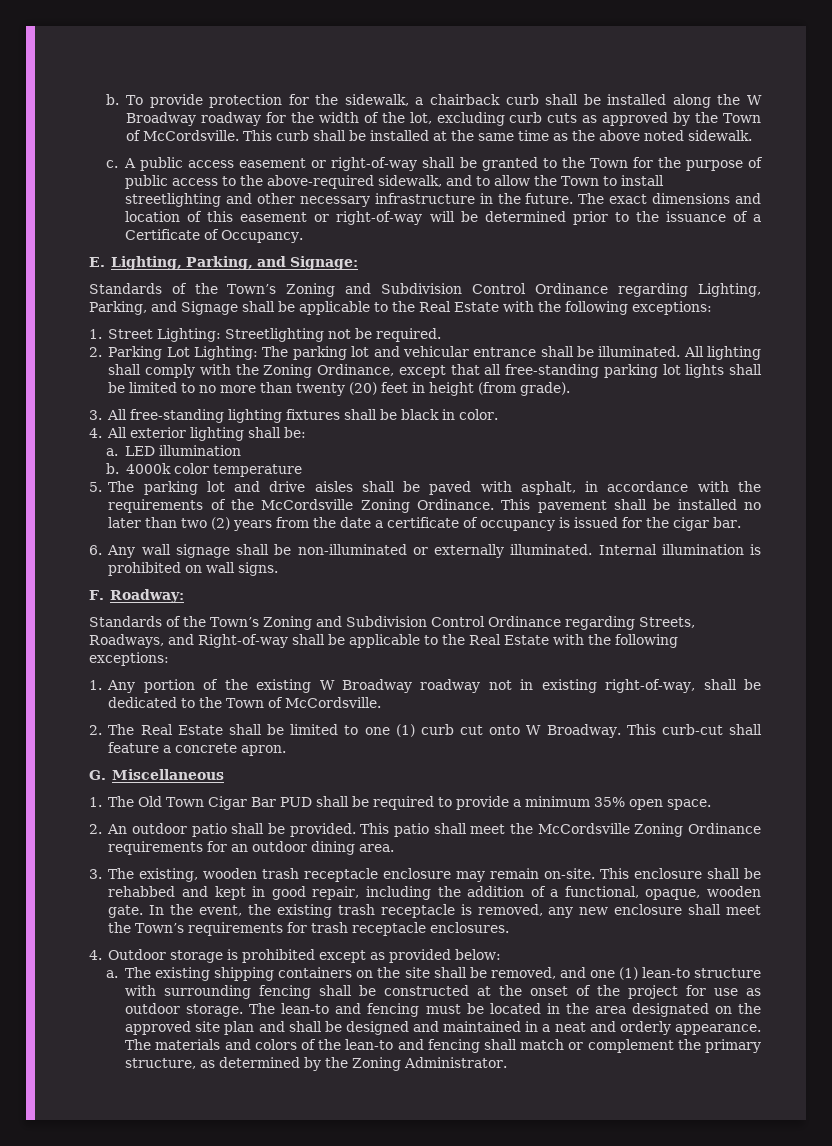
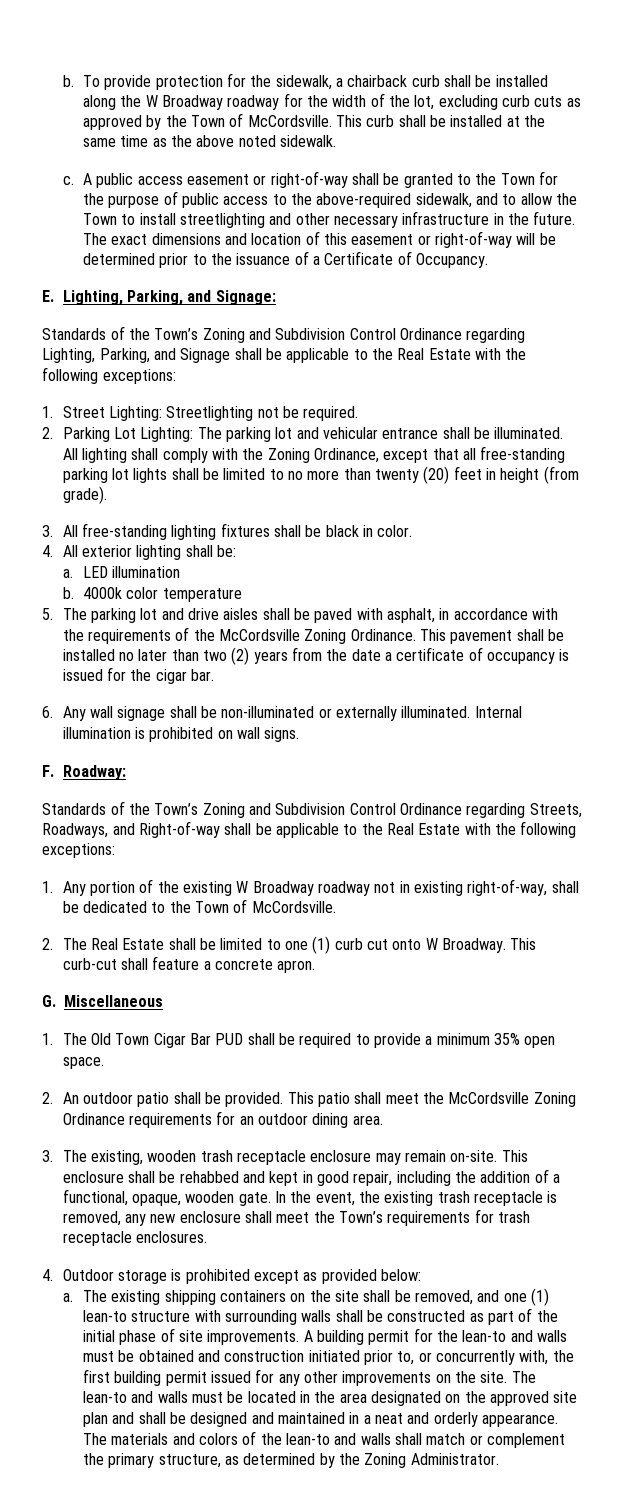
[259,985,312,999] fencing -> [301,1310,332,1322] walls
[477,985,761,999] [125,1003,244,1017] at the onset of the project for use as outdoor storage. -> [469,1308,558,1325] [83,1328,567,1345] [83,1350,574,1365] [83,1369,508,1386] as part of the initial phase of site improvements. A building permit for the lean-to and walls must be obtained and construction initiated prior to, or concurrently with, the first building permit issued for any other improvements on the site.
[367,1003,420,1017] fencing -> [157,1391,188,1403] walls
[427,1039,480,1053] fencing -> [360,1433,391,1445] walls

